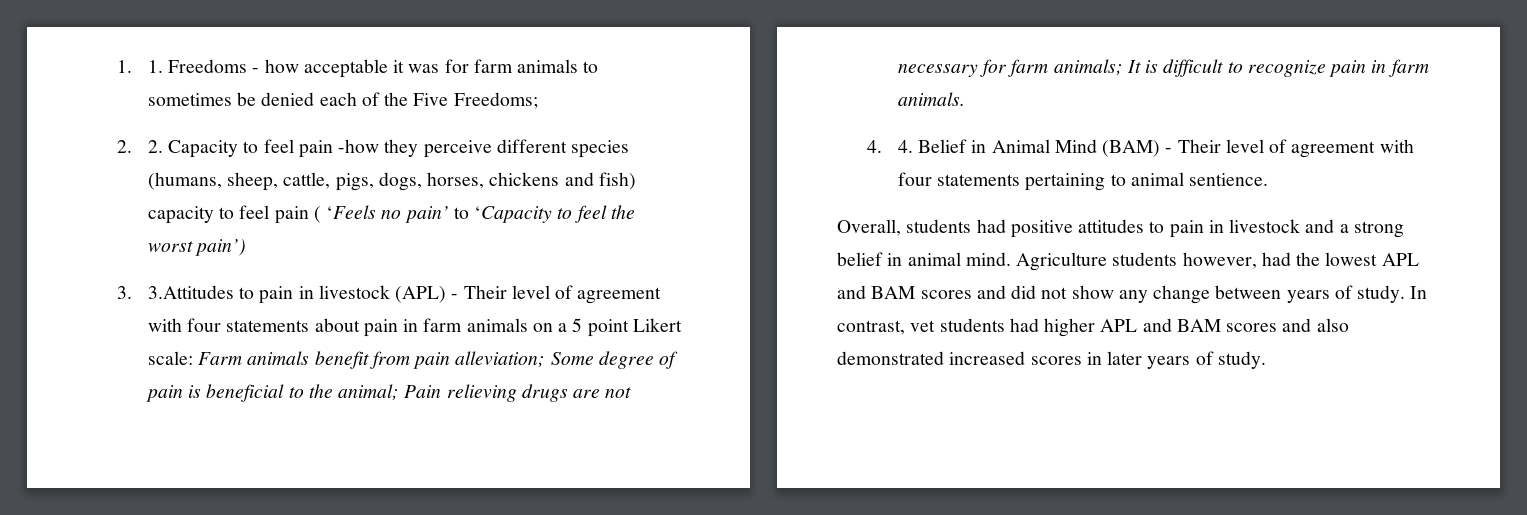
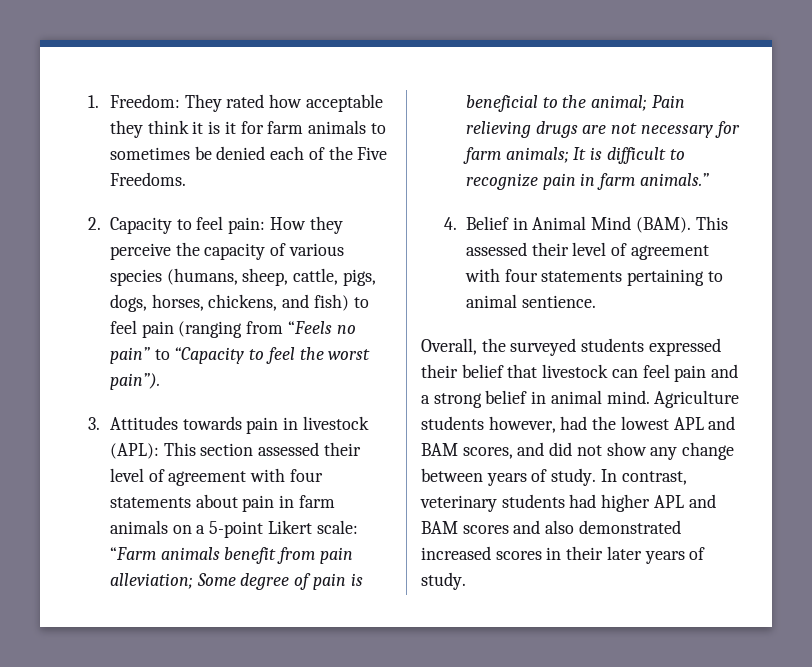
[117,59,440,78] 1. 1. Freedoms - how acceptable it was -> [87,94,383,112] [109,120,236,138] 1. Freedom: They rated how acceptable they think it is it
[453,92,538,109] [117,140,163,153] Freedoms; // 2. 2. -> [109,172,186,186] [87,217,101,230] Freedoms. // 2.
[298,139,567,158] pain -how they perceive different -> [228,216,343,234] [109,242,344,260] pain: How they perceive the capacity of various
[489,172,560,186] chickens -> [208,294,278,311] chickens,
[147,205,553,224] capacity to feel pain ( ‘Feels no pain’ to ‘Capacity -> [353,297,369,308] [109,320,356,338] [109,347,245,364] to feel pain (ranging from “Feels no pain” to “Capacity
[195,239,247,256] pain’) -> [109,373,160,390] pain”).
[147,285,507,304] 3.Attitudes to pain in livestock (APL) - Their -> [109,416,369,434] [109,442,361,459] Attitudes towards pain in livestock (APL): This section assessed their
[572,318,629,337] 5 point -> [209,521,264,538] 5-point
[198,352,243,365] Farm -> [109,547,156,560] “Farm
[897,92,965,106] [867,140,913,153] animals. // 4. 4. -> [639,173,709,186] [443,217,457,230] animals.” // 4.
[1102,139,1221,157] (BAM) - Their -> [635,216,728,233] [465,242,569,256] (BAM). This assessed their
[906,219,1301,238] students had positive attitudes to pain in livestock -> [481,338,721,356] [421,364,707,382] the surveyed students expressed their belief that livestock can feel pain
[920,290,972,299] scores -> [462,447,513,459] scores,
[910,320,936,332] vet -> [420,495,497,512] veterinary
(1102, 358) none -> [566,546,604,560] their

